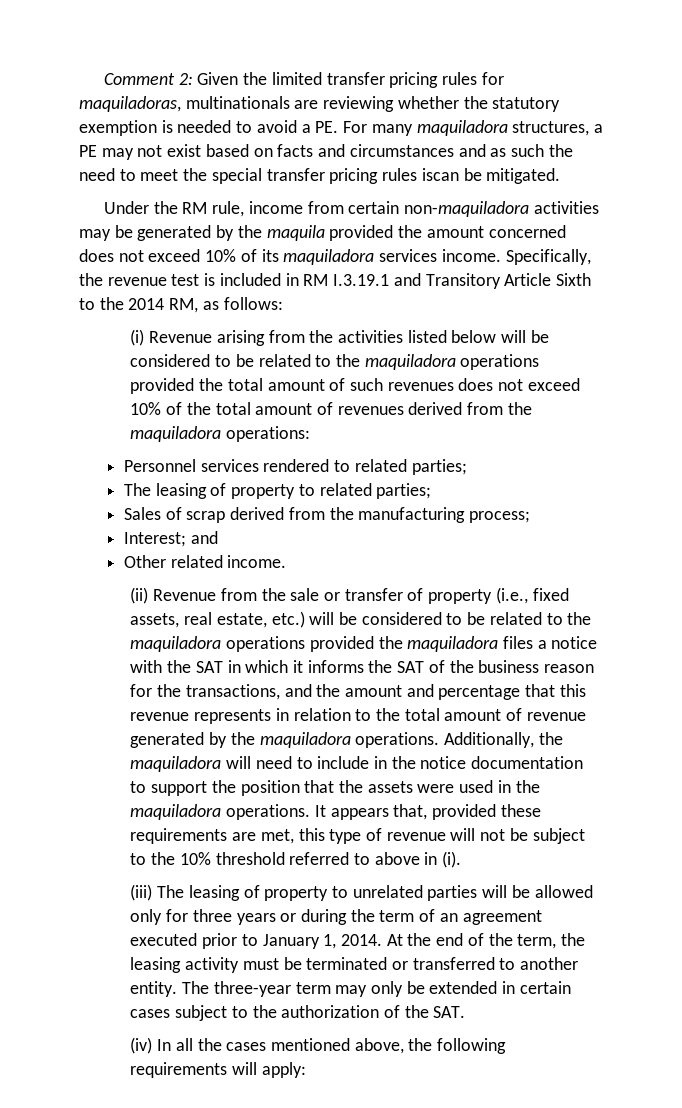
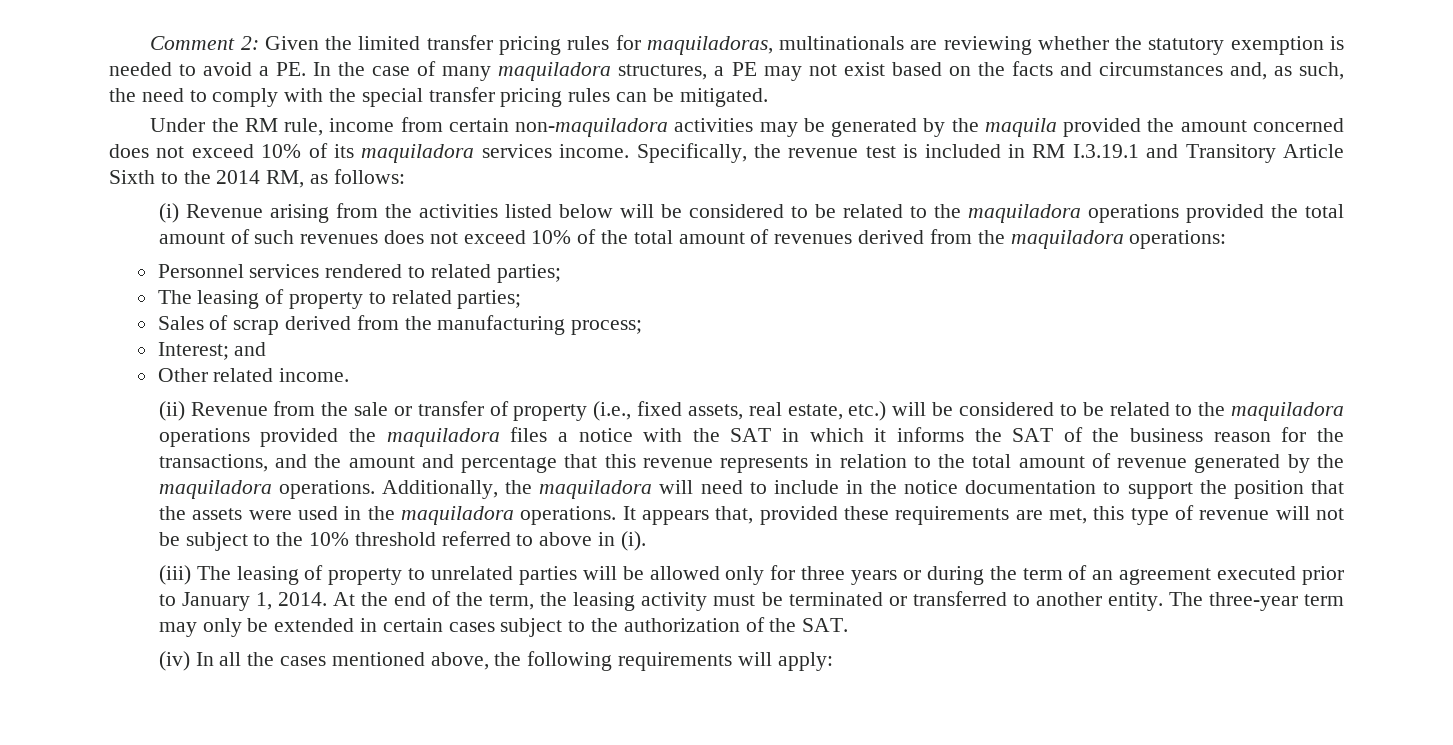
[343,121,368,133] For -> [313,61,437,76] In the case of
(273, 152) none -> [977,62,1005,76] the
[458,144,544,157] and as such -> [1229,62,1344,80] and, as such,
[140,169,179,181] meet -> [212,88,324,107] comply with
[421,168,459,181] iscan -> [616,92,648,102] can

